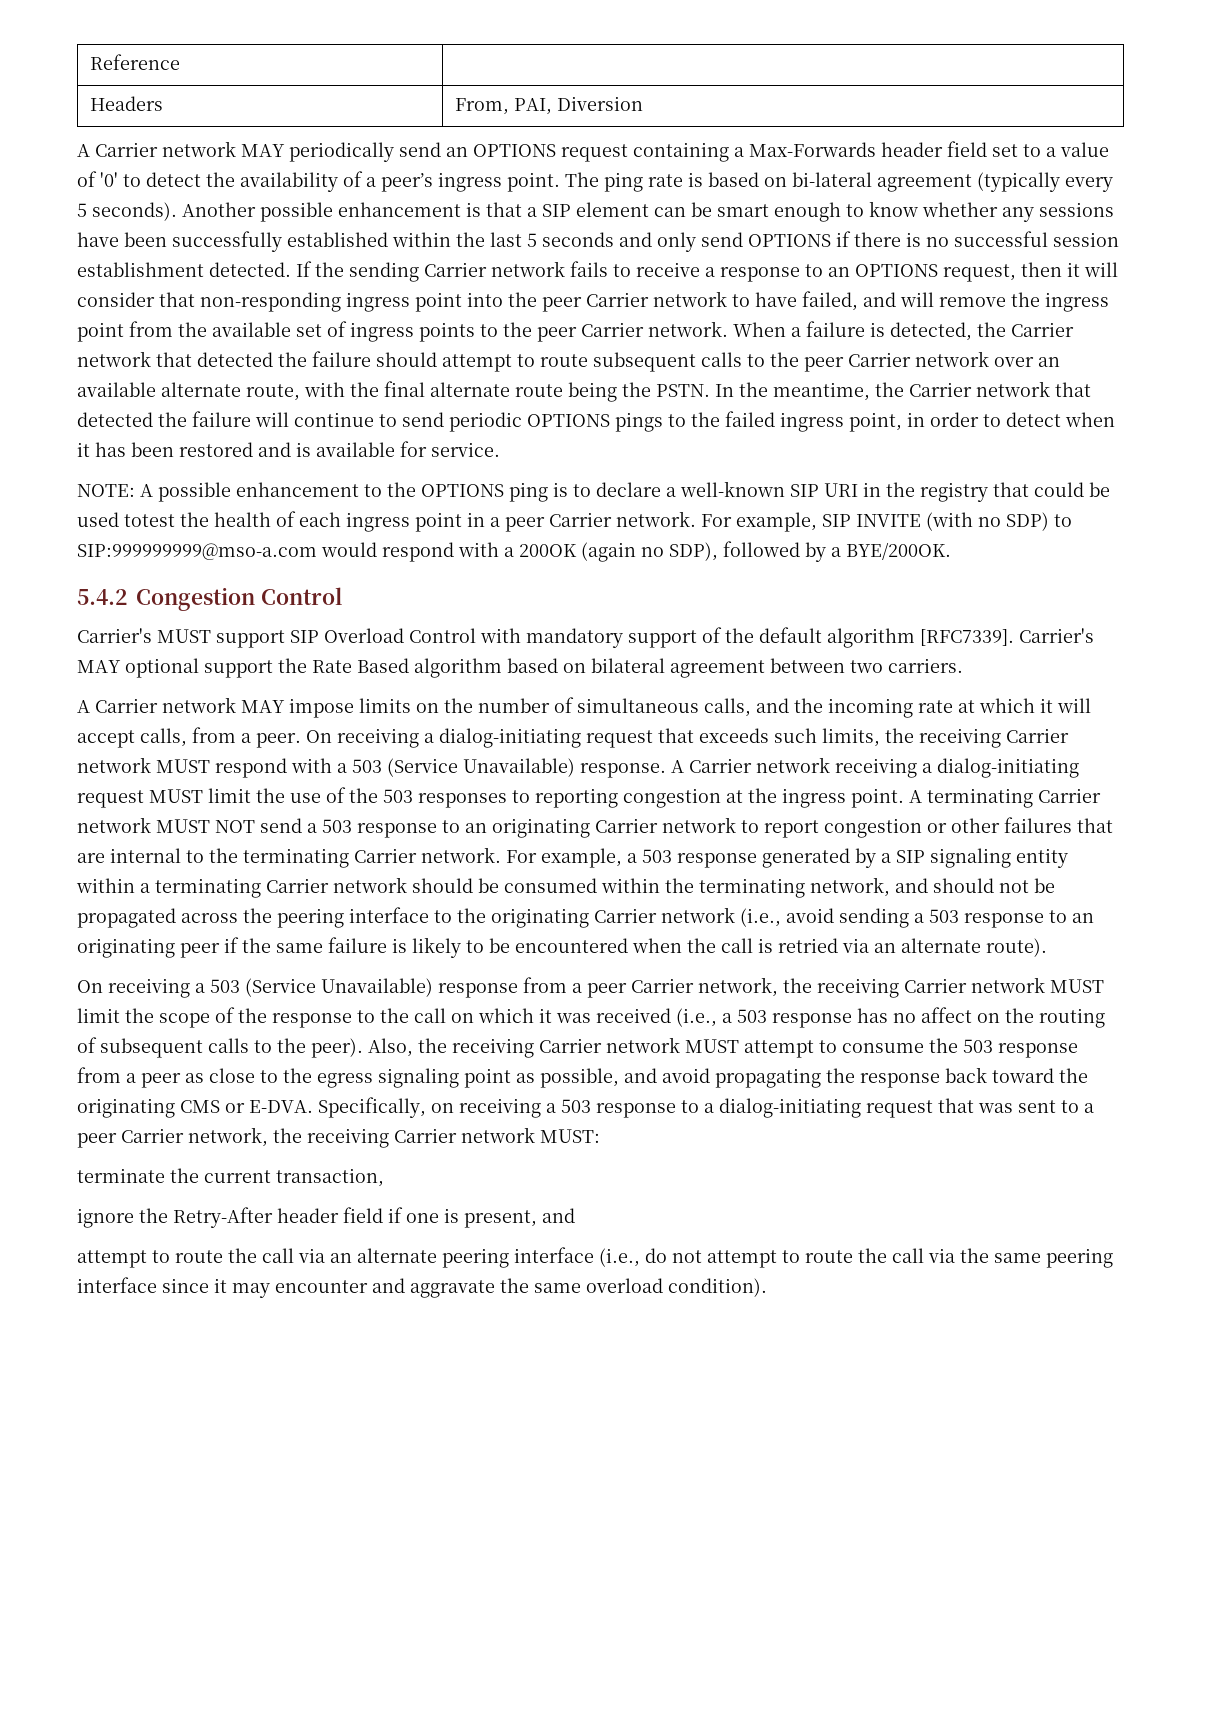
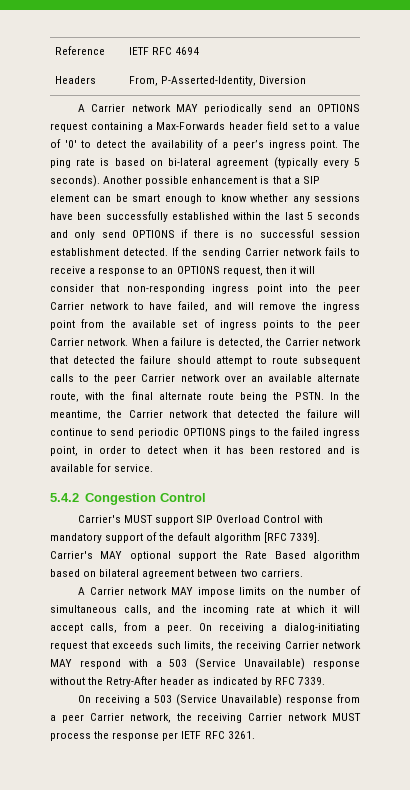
(180, 62) none -> [128,47,199,55] IETF RFC 4694
[513,98,552,115] PAI, -> [160,76,256,86] P-Asserted-Identity,
[77,481,1110,502] [77,511,1072,532] [77,541,951,562] // NOTE: A possible enhancement to the OPTIONS ping is to declare a well-known SIP URI in the registry that could be used totest the health of each ingress point in a peer Carrier network. For example, SIP INVITE (with no SDP) to SIP:999999999@mso-a.com would respond with a 200OK (again no SDP), followed by a BYE/200OK. -> (154, 468) none
[920,629,1014,646] [RFC7339]. -> [263,532,320,543] [RFC 7339].
[156,759,210,773] MUST -> [50,659,72,667] MAY
[580,757,1079,778] [77,787,1101,808] [77,817,1113,838] [77,847,1068,868] [76,877,1055,898] [77,907,1094,928] [77,937,1047,958] response. A Carrier network receiving a dialog-initiating request MUST limit the use of the 503 responses to reporting congestion at the ingress point. A terminating Carrier network MUST NOT send a 503 response to an originating Carrier network to report congestion or other failures that are internal to the terminating Carrier network. For example, a 503 response generated by a SIP signaling entity within a terminating Carrier network should be consumed within the terminating network, and should not be propagated across the peering interface to the originating Carrier network (i.e., avoid sending a 503 response to an originating peer if the same failure is likely to be encountered when the call is retried via an alternate route). -> [313,660,360,669] [50,676,325,687] response without the Retry-After header as indicated by RFC 7339.
[77,1007,1105,1028] [77,1037,1078,1058] [77,1067,1088,1088] [77,1097,1094,1118] [77,1127,600,1148] [77,1168,384,1187] [77,1207,575,1228] [77,1247,1113,1268] [77,1277,767,1298] limit the scope of the response to the call on which it was received (i.e., a 503 response has no affect on the routing of subsequent calls to the peer). Also, the receiving Carrier network MUST attempt to consume the 503 response from a peer as close to the egress signaling point as possible, and avoid propagating the response back toward the originating CMS or E-DVA. Specifically, on receiving a 503 response to a dialog-initiating request that was sent to a peer Carrier network, the receiving Carrier network MUST: // terminate the current transaction, // ignore the Retry-After header field if one is present, and // attempt to route the call via an alternate peering interface (i.e., do not attempt to route the call via the same peering interface since it may encounter and aggravate the same overload condition). -> [50,731,255,741] process the response per IETF RFC 3261.

